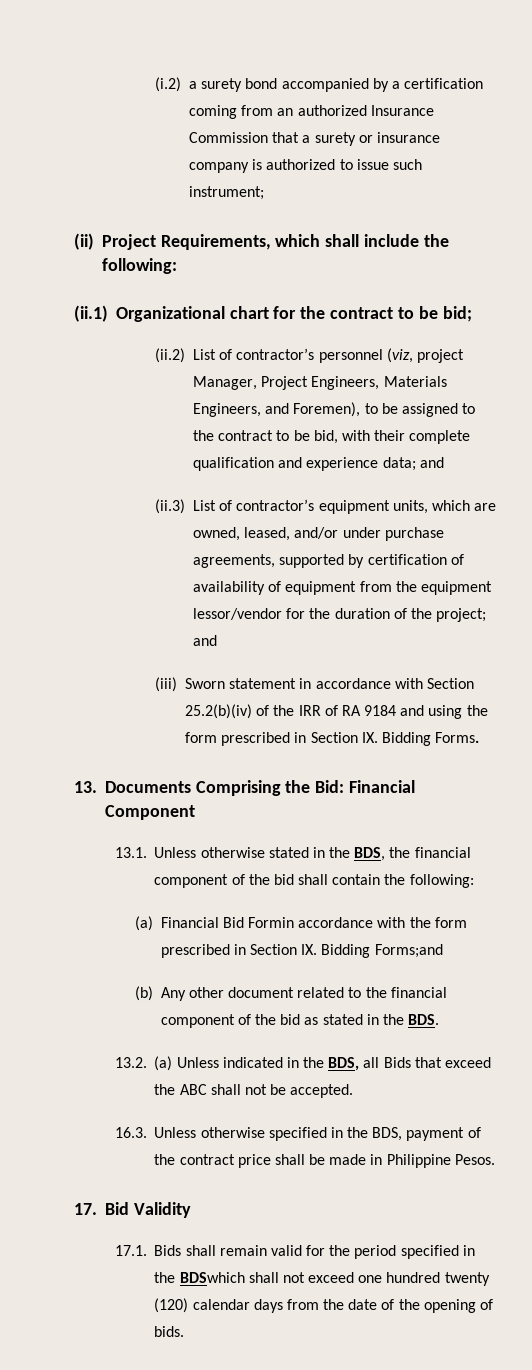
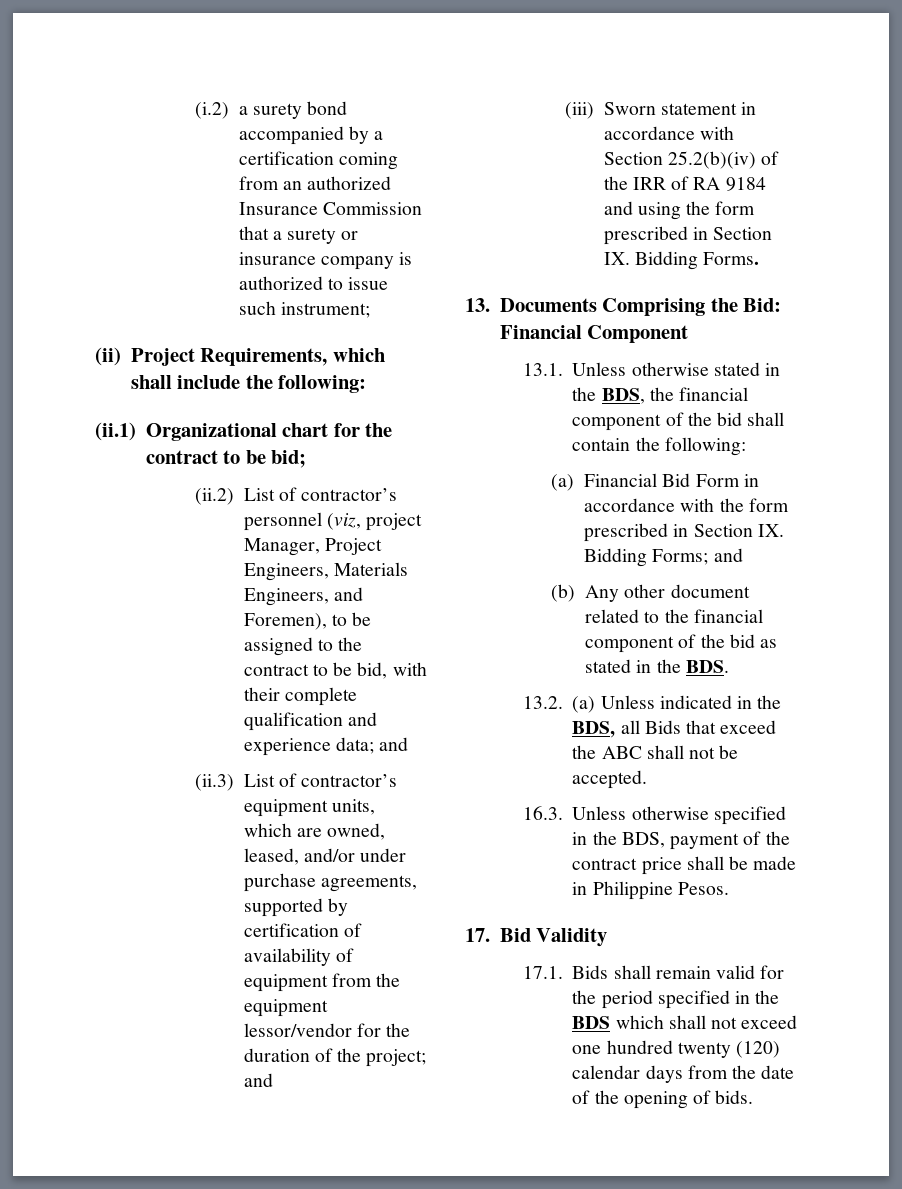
[248,917,295,928] Formin -> [695,474,759,487] Form in
[374,944,443,958] Forms;and -> [652,548,743,565] Forms; and
[179,1272,245,1283] BDSwhich -> [572,1015,664,1029] BDS which

